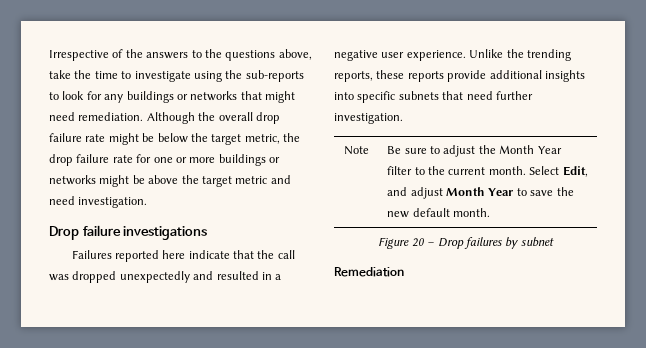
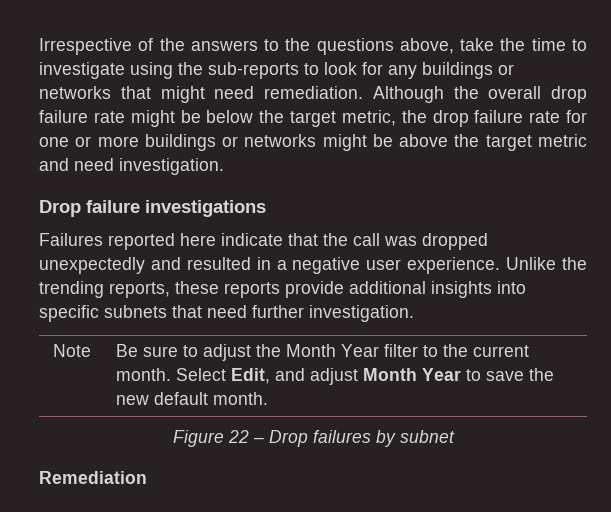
[411,238,424,247] 20 -> [227,430,249,443] 22

